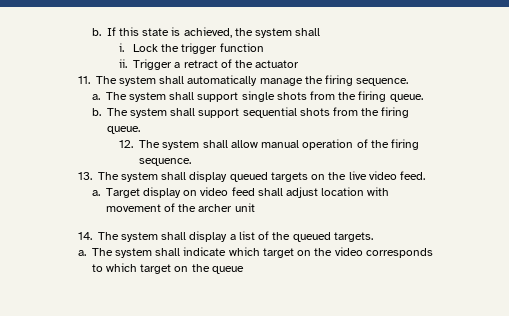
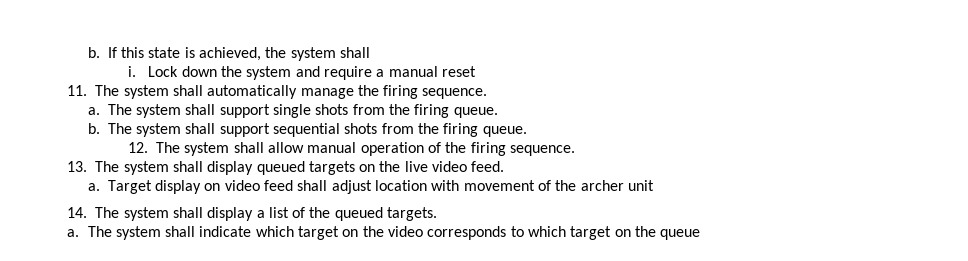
[161,43,264,54] [119,59,300,70] the trigger function // ii. Trigger a retract of the actuator -> [181,66,476,80] down the system and require a manual reset

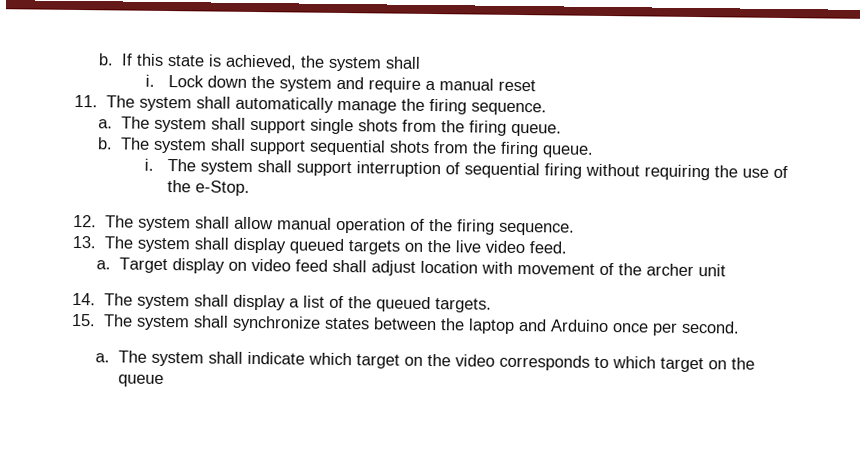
[128,142,264,156] 12. The system shall -> [143,158,789,181] [167,180,251,196] [73,214,230,232] i. The system shall support interruption of sequential firing without requiring the use of the e-Stop. // 12. The system shall
[67,226,196,240] a. The system shall -> [71,313,740,336] [94,350,244,367] 15. The system shall synchronize states between the laptop and Arduino once per second. // a. The system shall

